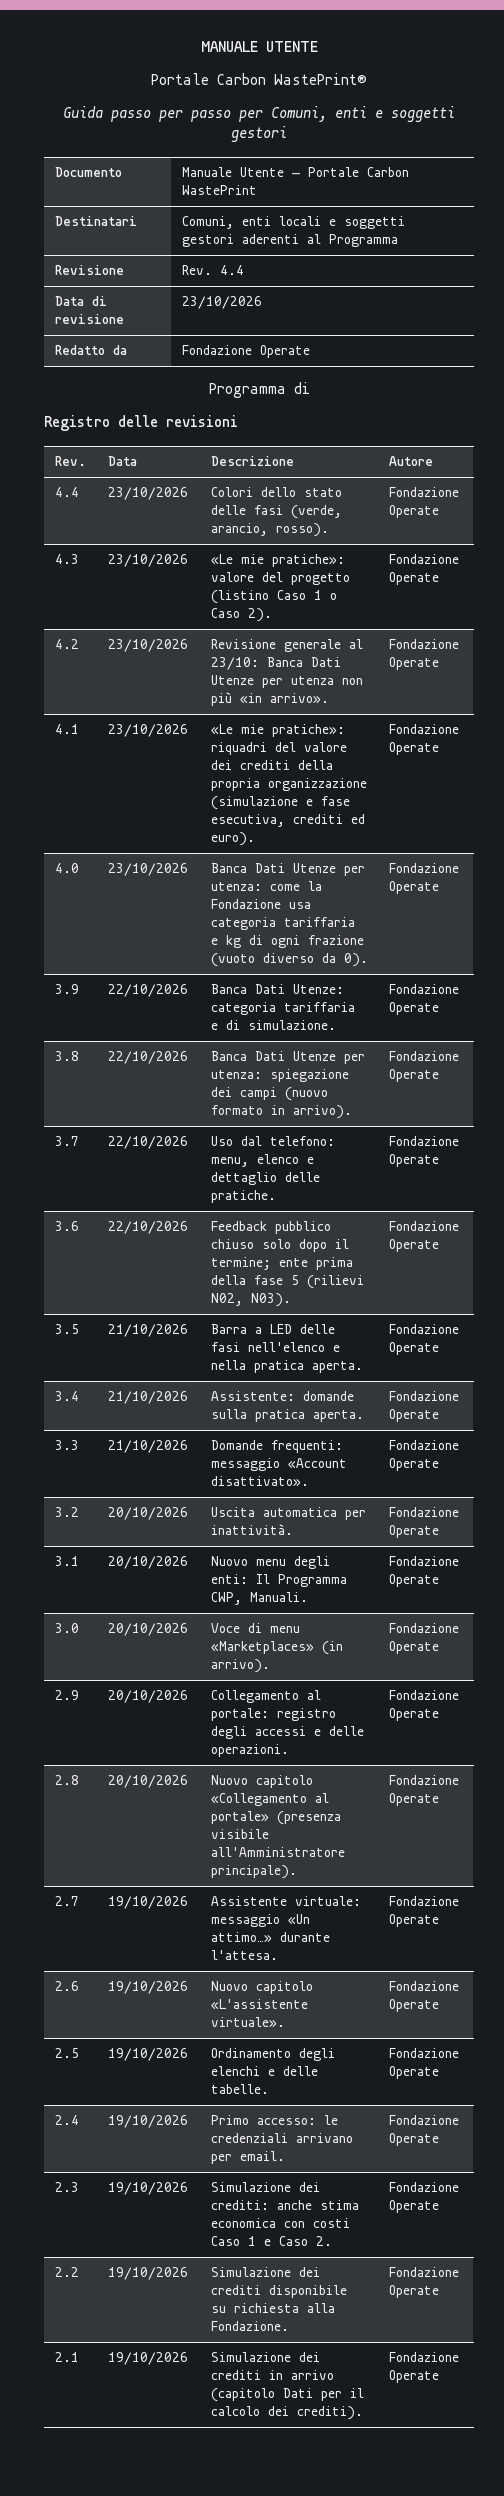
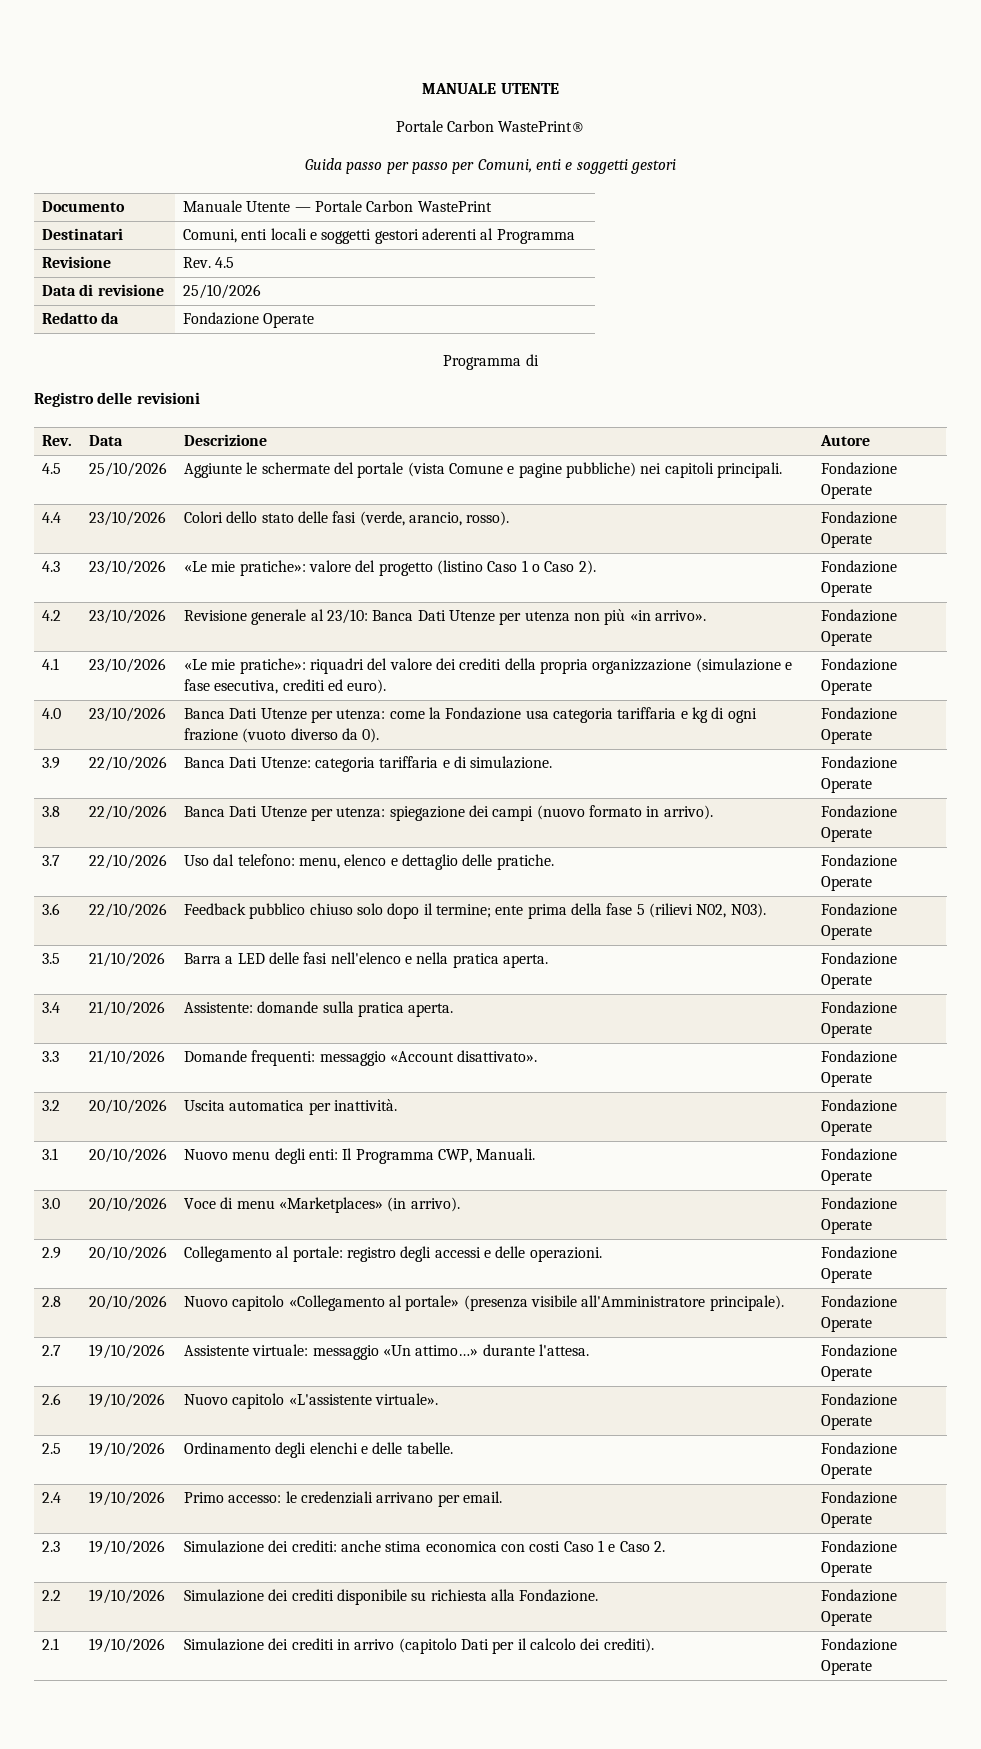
[219,265,244,275] 4.4 -> [215,257,235,268] 4.5
[181,296,262,309] 23/10/2026 -> [183,284,262,299] 25/10/2026
(433, 461) none -> [42,463,62,474] [89,462,168,477] [184,462,782,478] [821,462,898,475] [821,484,873,499] // 4.5 | 25/10/2026 | Aggiunte le schermate del portale (vista Comune e pagine pubbliche) nei capitoli principali. | Fondazione Operate

